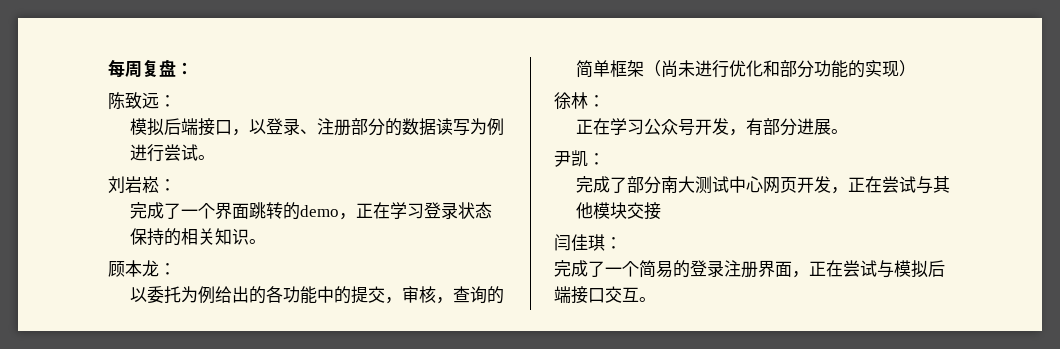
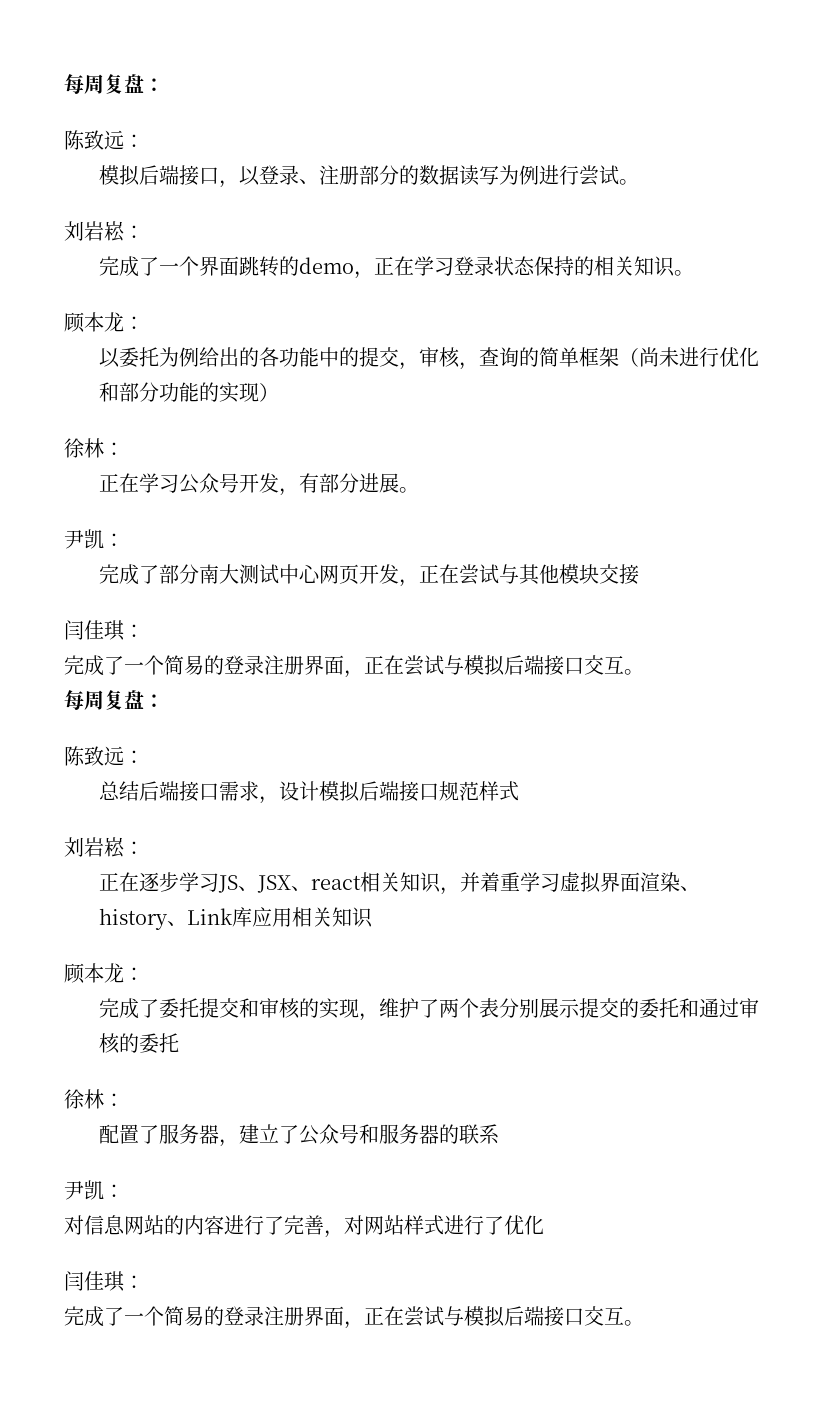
(656, 299) none -> [64,690,164,711] [64,746,144,766] [99,781,520,804] [64,837,144,858] [99,872,701,895] [99,907,374,930] [64,963,144,984] [99,998,760,1021] [99,1033,180,1054] [64,1089,124,1109] [99,1124,500,1147] [64,1180,124,1200] [64,1215,544,1238] [64,1271,144,1292] [64,1306,644,1329] // 每周复盘： // 陈致远： // 总结后端接口需求，设计模拟后端接口规范样式 // 刘岩崧： // 正在逐步学习JS、JSX、react相关知识，并着重学习虚拟界面渲染、history、Link库应用相关知识 // 顾本龙： // 完成了委托提交和审核的实现，维护了两个表分别展示提交的委托和通过审核的委托 // 徐林： // 配置了服务器，建立了公众号和服务器的联系 // 尹凯： // 对信息网站的内容进行了完善，对网站样式进行了优化 // 闫佳琪： // 完成了一个简易的登录注册界面，正在尝试与模拟后端接口交互。

